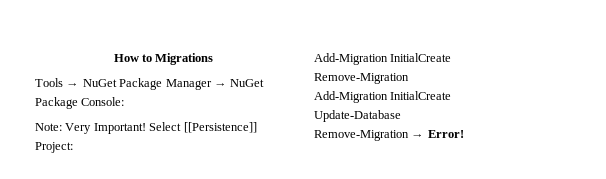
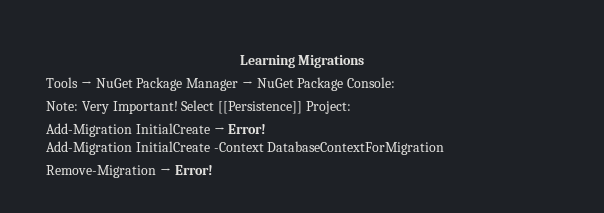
[113,54,152,62] How to -> [239,55,295,68] Learning
[314,73,409,84] [314,91,452,103] [314,110,401,122] // Remove-Migration // Add-Migration InitialCreate // Update-Database -> [213,124,267,134] [46,141,445,155] → Error! // Add-Migration InitialCreate -Context DatabaseContextForMigration

